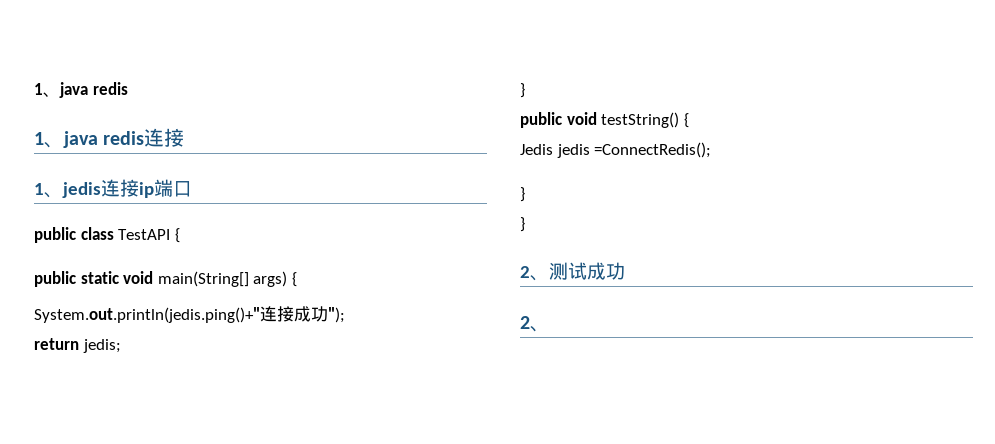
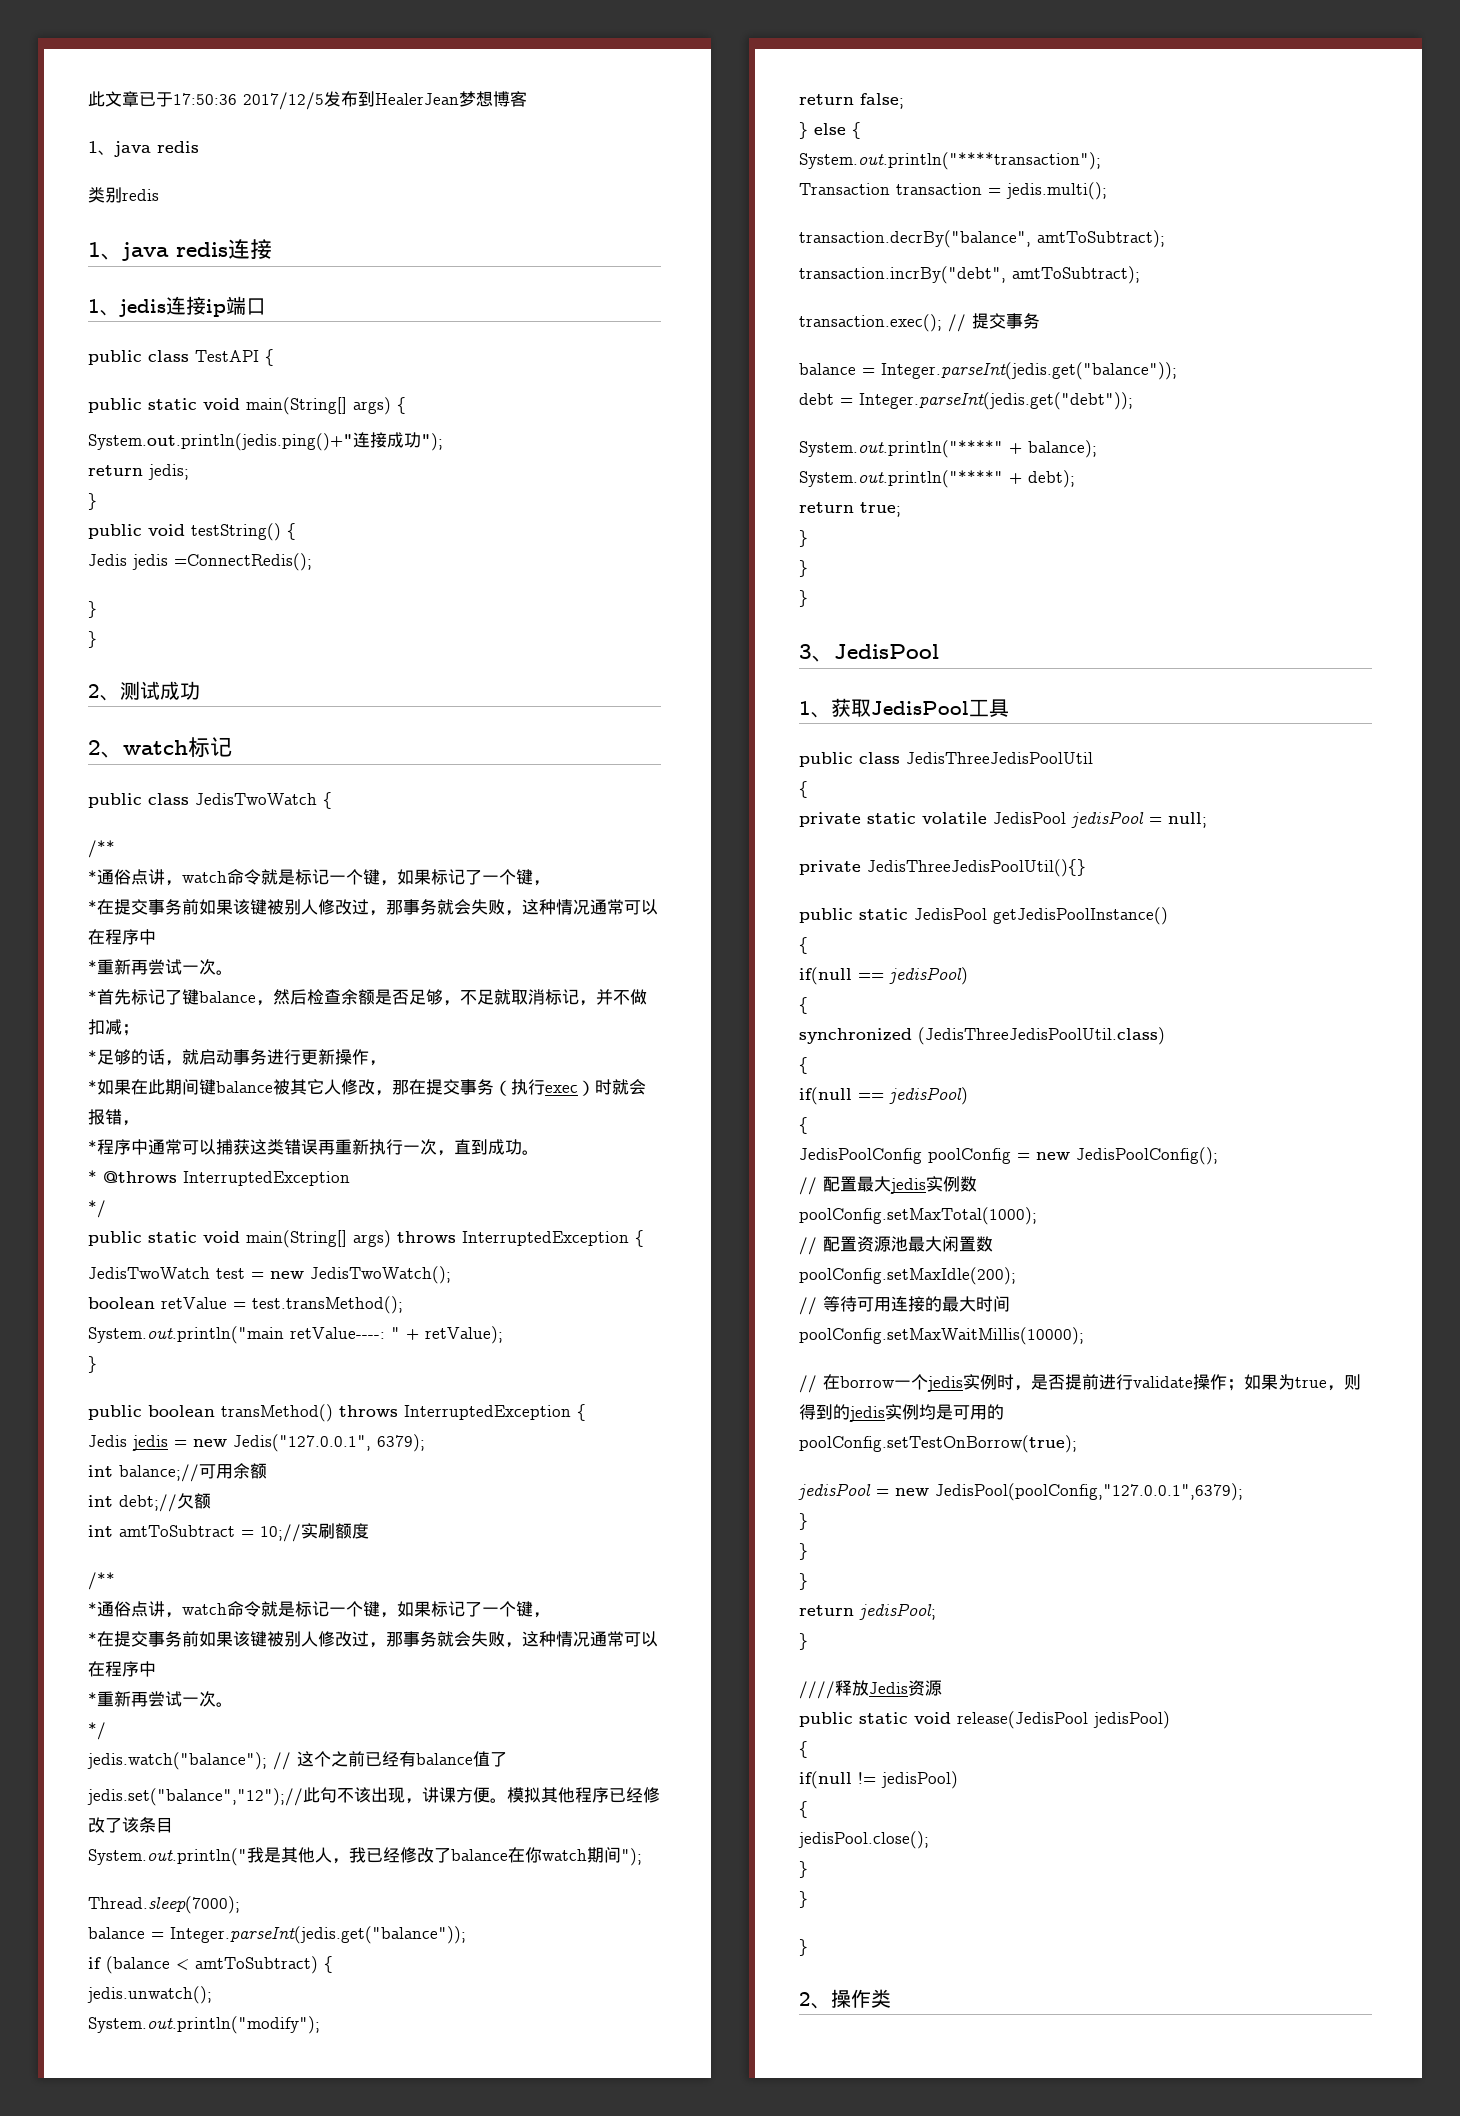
[34,82,128,98] 1、java redis -> [88,91,527,110] [88,141,199,157] [88,187,159,203] 此文章已于17:50:36 2017/12/5发布到HealerJean梦想博客 // 1、java redis // 类别redis
(550, 329) none -> [123,737,232,758] [88,792,332,809] [88,840,115,858] [88,869,550,886] [88,899,658,916] [88,929,156,945] [88,959,233,975] [88,989,647,1006] [88,1019,139,1036] [88,1049,386,1066] [88,1079,646,1096] [88,1109,139,1126] [88,1139,539,1156] [88,1170,350,1186] [88,1200,106,1218] [88,1230,644,1248] [88,1266,451,1284] [88,1296,403,1314] [88,1326,503,1344] [88,1356,97,1373] [88,1404,586,1422] [88,1434,425,1452] [88,1463,267,1482] [88,1493,211,1512] [88,1523,369,1542] [88,1572,115,1590] [88,1601,550,1618] [88,1631,658,1648] [88,1661,156,1677] [88,1691,233,1707] [88,1722,106,1740] [87,1751,507,1770] [87,1787,660,1806] [88,1817,173,1833] [88,1847,642,1866] [88,1896,240,1914] [88,1926,466,1944] [88,1956,333,1974] [87,1986,212,2004] [88,2016,320,2034] [799,93,904,109] [799,122,861,139] [799,152,1101,170] [799,182,1107,200] [799,230,1165,248] [799,266,1140,284] [799,313,1040,332] [799,362,1177,380] [799,392,1133,410] [799,440,1097,458] [799,470,1075,488] [799,502,901,517] [799,530,808,547] [799,560,808,577] [799,590,808,607] [799,644,939,662] [799,698,1009,718] [799,752,1093,767] [799,781,808,798] [799,811,1207,828] [799,859,1086,877] [799,907,1168,925] [799,937,808,954] [799,967,968,985] [799,997,808,1014] [799,1027,1165,1045] [799,1057,808,1074] [799,1087,968,1105] [799,1117,808,1134] [799,1147,1218,1165] [799,1176,977,1195] [799,1207,1037,1225] [799,1236,993,1255] [799,1267,1016,1285] [799,1296,1010,1315] [799,1327,1084,1345] [799,1374,1361,1393] [799,1404,1004,1422] [799,1435,1077,1453] [798,1483,1243,1501] [799,1513,808,1530] [799,1543,808,1560] [799,1573,808,1590] [799,1603,936,1620] [799,1633,808,1650] [799,1680,942,1699] [799,1711,1170,1729] [799,1741,808,1758] [799,1771,958,1789] [799,1801,808,1818] [798,1831,929,1849] [799,1861,808,1878] [799,1891,808,1908] [799,1939,808,1956] [799,1989,891,2009] watch标记 // public class JedisTwoWatch { // /** // *通俗点讲，watch命令就是标记一个键，如果标记了一个键， // *在提交事务前如果该键被别人修改过，那事务就会失败，这种情况通常可以在程序中 // *重新再尝试一次。 // *首先标记了键balance，然后检查余额是否足够，不足就取消标记，并不做扣减； // *足够的话，就启动事务进行更新操作， // *如果在此期间键balance被其它人修改，那在提交事务（执行exec）时就会报错， // *程序中通常可以捕获这类错误再重新执行一次，直到成功。 // * @throws InterruptedException // */ // public static void main(String[] args) throws InterruptedException { // JedisTwoWatch test = new JedisTwoWatch(); // boolean retValue = test.transMethod(); // System.out.println("main retValue----: " + retValue); // } // public boolean transMethod() throws InterruptedException { // Jedis jedis = new Jedis("127.0.0.1", 6379); // int balance;//可用余额 // int debt;//欠额 // int amtToSubtract = 10;//实刷额度 // /** // *通俗点讲，watch命令就是标记一个键，如果标记了一个键， // *在提交事务前如果该键被别人修改过，那事务就会失败，这种情况通常可以在程序中 // *重新再尝试一次。 // */ // jedis.watch("balance"); // 这个之前已经有balance值了 // jedis.set("balance","12");//此句不该出现，讲课方便。模拟其他程序已经修改了该条目 // System.out.println("我是其他人，我已经修改了balance在你watch期间"); // Thread.sleep(7000); // balance = Integer.parseInt(jedis.get("balance")); // if (balance < amtToSubtract) { // jedis.unwatch(); // System.out.println("modify"); // return false; // } else { // System.out.println("****transaction"); // Transaction transaction = jedis.multi(); // transaction.decrBy("balance", amtToSubtract); // transaction.incrBy("debt", amtToSubtract); // transaction.exec(); // 提交事务 // balance = Integer.parseInt(jedis.get("balance")); // debt = Integer.parseInt(jedis.get("debt")); // System.out.println("****" + balance); // System.out.println("****" + debt); // return true; // } // } // } // 3、JedisPool // 1、获取JedisPool工具 // public class JedisThreeJedisPoolUtil // { // private static volatile JedisPool jedisPool = null; // private JedisThreeJedisPoolUtil(){} // public static JedisPool getJedisPoolInstance() // { // if(null == jedisPool) // { // synchronized (JedisThreeJedisPoolUtil.class) // { // if(null == jedisPool) // { // JedisPoolConfig poolConfig = new JedisPoolConfig(); // // 配置最大jedis实例数 // poolConfig.setMaxTotal(1000); // // 配置资源池最大闲置数 // poolConfig.setMaxIdle(200); // // 等待可用连接的最大时间 // poolConfig.setMaxWaitMillis(10000); // // 在borrow一个jedis实例时，是否提前进行validate操作；如果为true，则得到的jedis实例均是可用的 // poolConfig.setTestOnBorrow(true); // jedisPool = new JedisPool(poolConfig,"127.0.0.1",6379); // } // } // } // return jedisPool; // } // ////释放Jedis资源 // public static void release(JedisPool jedisPool) // { // if(null != jedisPool) // { // jedisPool.close(); // } // } // } // 2、操作类

